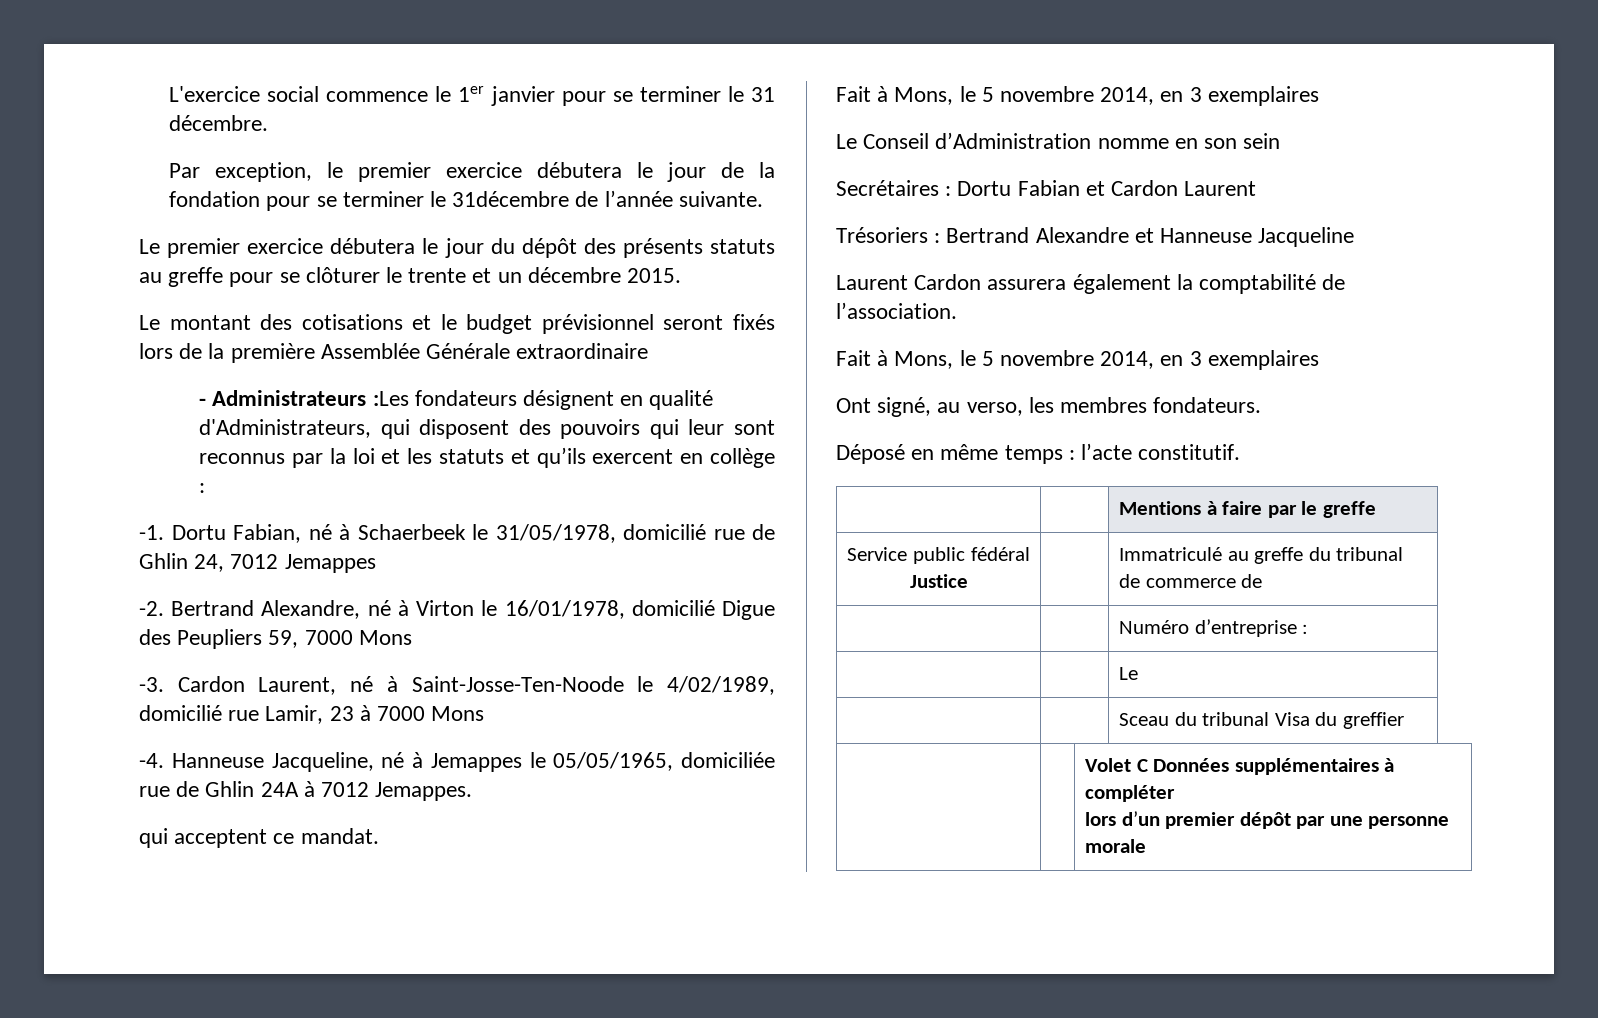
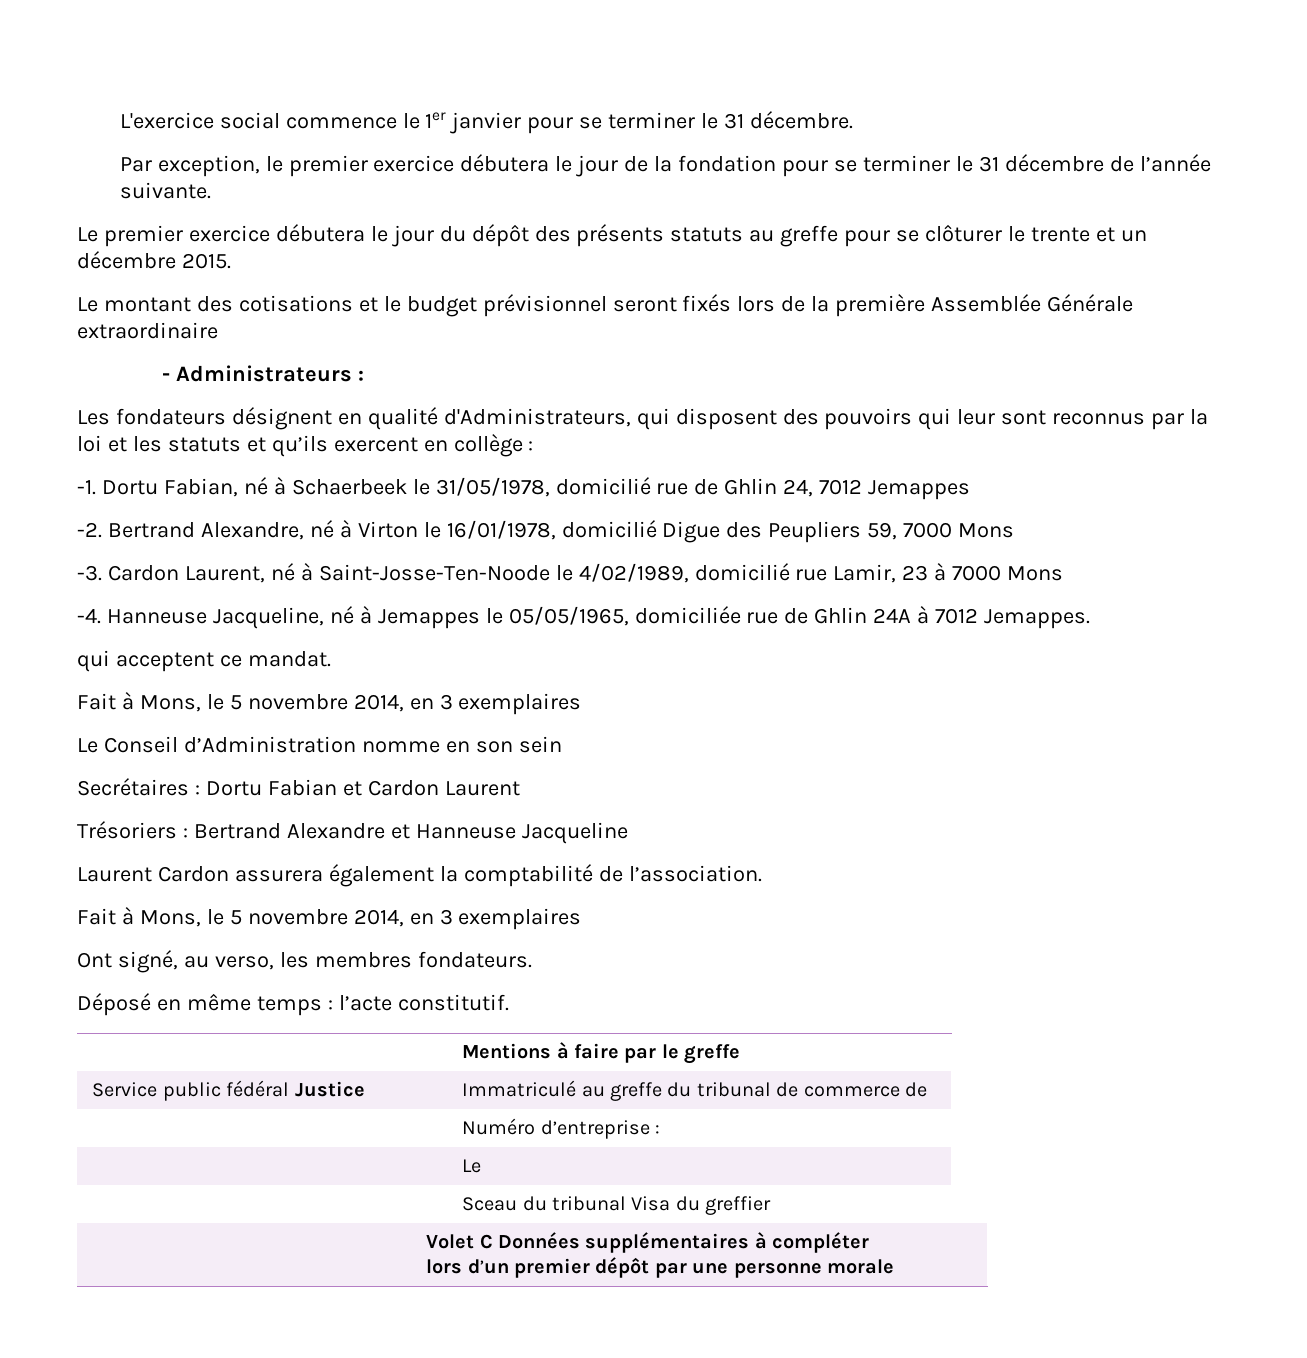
[452,191,570,207] 31décembre -> [978,154,1104,172] 31 décembre
[372,391,409,406] :Les -> [358,370,365,381] [77,410,110,425] : // Les

